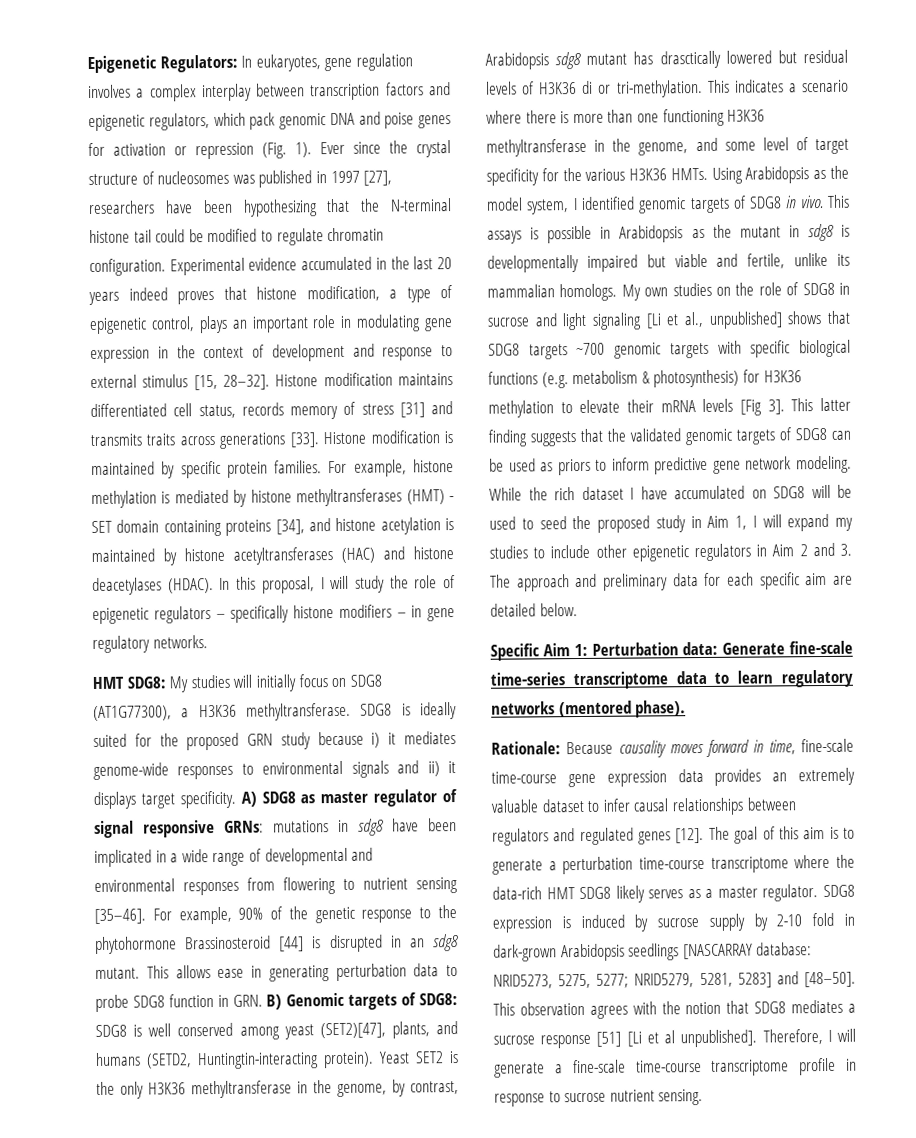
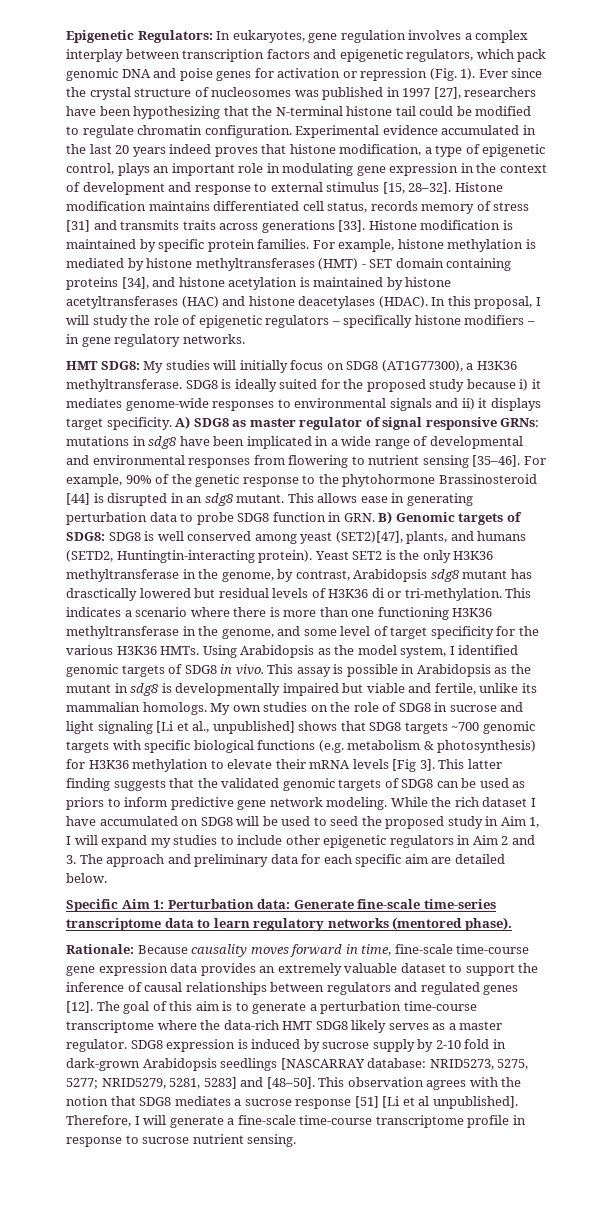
[247,733,274,746] GRN -> (426, 385) none
[487,230,522,244] assays -> [296,667,331,677] assay
[602,798,630,812] infer -> [465,963,539,976] [66,982,142,992] support the inference of

